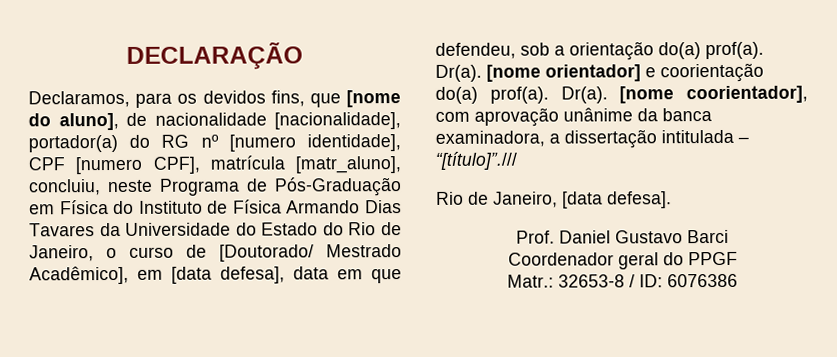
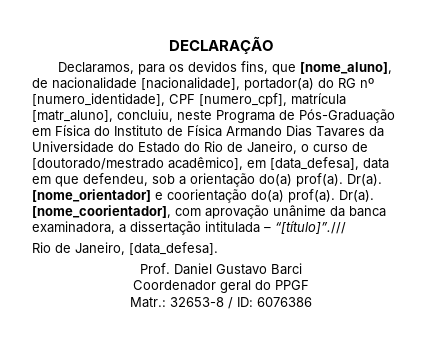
[346,90,401,108] [28,112,119,131] [nome do aluno], -> [300,62,393,74] [nome_aluno],
[228,134,401,152] [28,156,200,175] [numero identidade], CPF [numero CPF], -> [32,93,287,107] [numero_identidade], CPF [numero_cpf],
[219,244,402,262] [29,265,285,285] [Doutorado/ Mestrado Acadêmico], em [data defesa], -> [32,157,359,170] [doutorado/mestrado acadêmico], em [data_defesa],
[486,64,641,82] [nome orientador] -> [32,189,151,202] [nome_orientador]
[619,85,808,104] [nome coorientador], -> [32,205,171,218] [nome_coorientador],
[562,191,672,209] [data defesa]. -> [129,242,218,255] [data_defesa].

